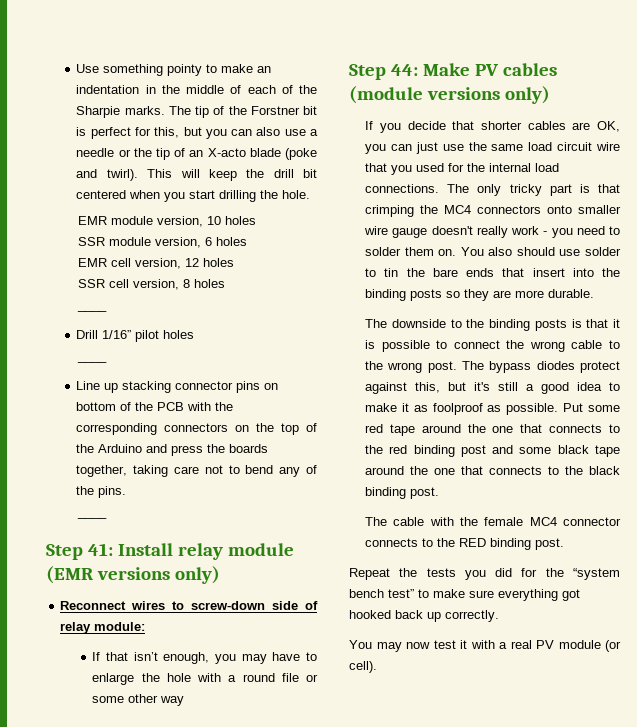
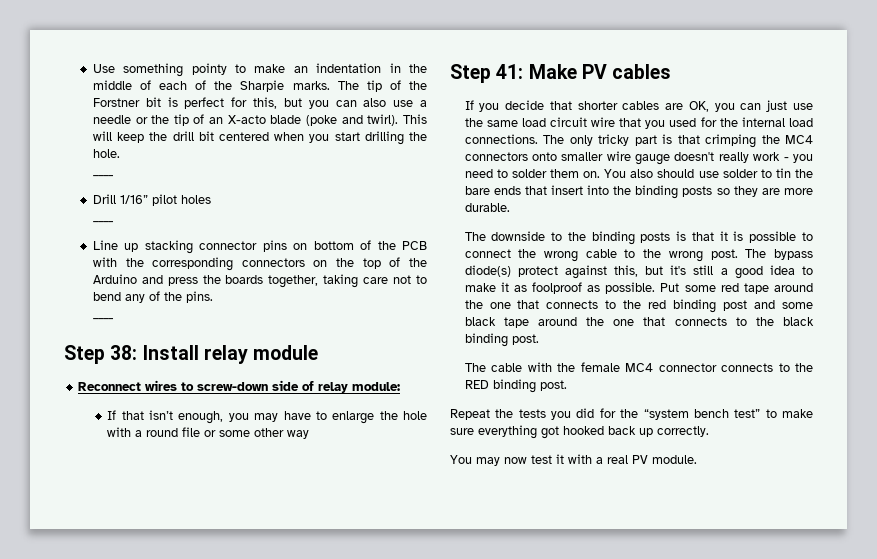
[78,216,257,227] [78,237,248,248] [78,258,235,269] [78,279,226,290] // EMR module version, 10 holes // SSR module version, 6 holes // EMR cell version, 12 holes // SSR cell version, 8 holes -> (120, 153) none
[87,543,113,556] 41: -> [110,345,138,360] 38:
[46,566,220,584] (EMR versions only) -> (319, 352) none
[390,64,418,76] 44: -> [496,64,524,79] 41:
[349,86,550,104] (module versions only) -> (672, 71) none
[536,361,575,370] diodes -> [464,265,511,277] diode(s)
[558,640,621,652] [349,661,377,673] module (or cell). -> [652,455,697,464] module.

